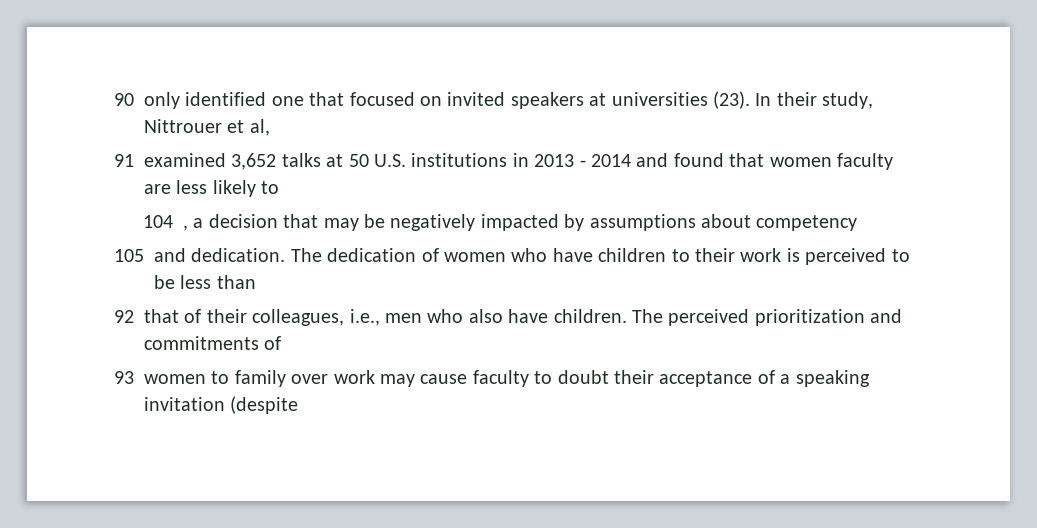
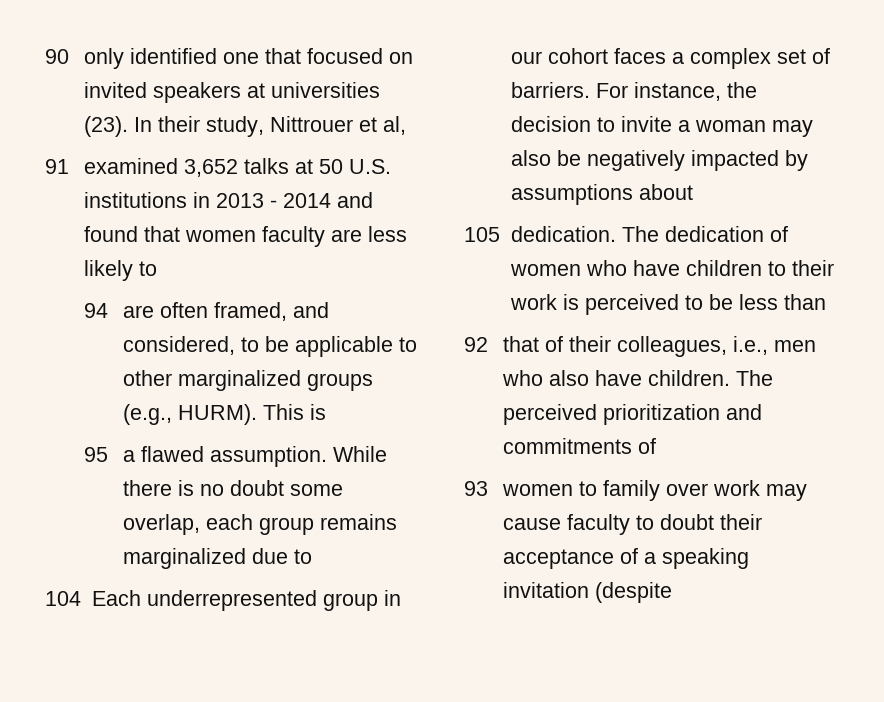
[143,214,359,231] 104 , a decision that may -> [83,302,329,321] [122,336,417,357] [122,370,373,391] [122,404,326,425] [83,446,387,467] [122,480,343,496] [122,514,397,535] [122,548,312,569] [45,590,401,611] [510,48,830,69] [510,82,757,101] [510,116,813,137] [510,150,551,166] 94 are often framed, and considered, to be applicable to other marginalized groups (e.g., HURM). This is // 95 a flawed assumption. While there is no doubt some overlap, each group remains marginalized due to // 104 Each underrepresented group in our cohort faces a complex set of barriers. For instance, the decision to invite a woman may also
[756,215,858,231] competency -> (693, 192) none
[154,248,186,262] and -> (500, 234) none

